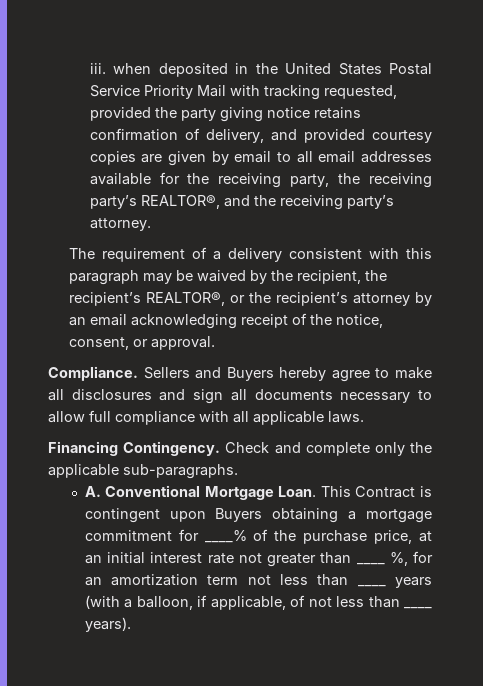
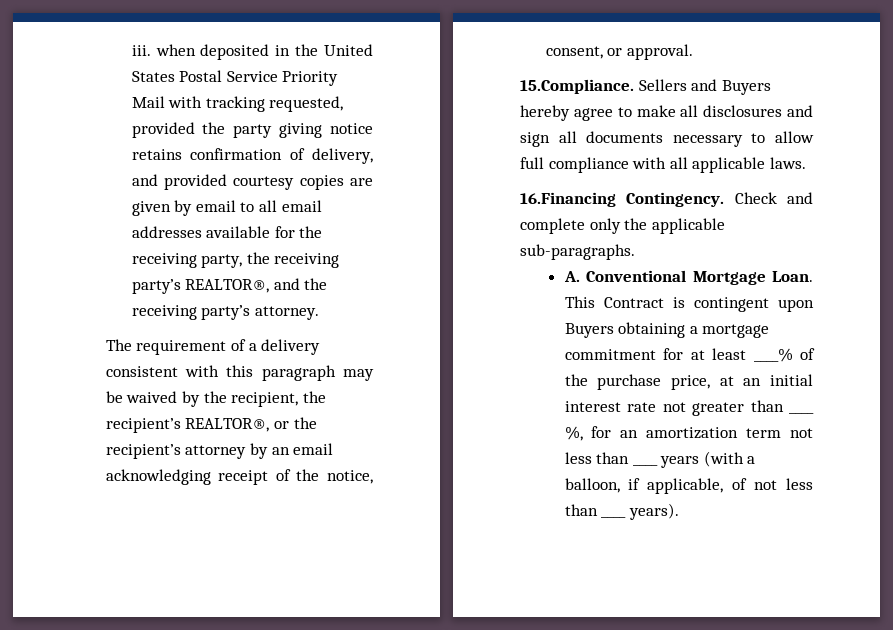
[48,366,138,381] Compliance. -> [520,79,634,94] 15.Compliance.
[48,441,118,456] Financing -> [520,192,616,207] 16.Financing
(199, 535) none -> [690,348,747,360] at least

